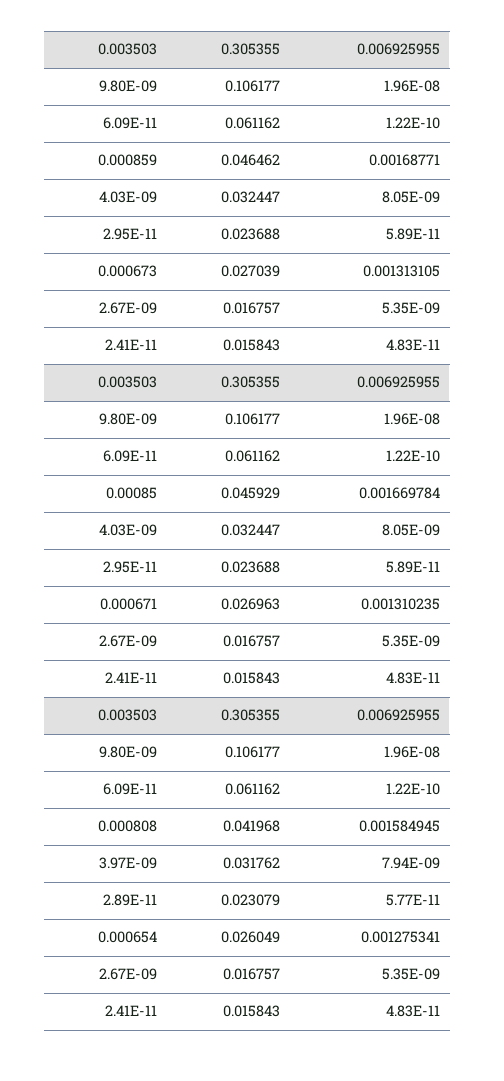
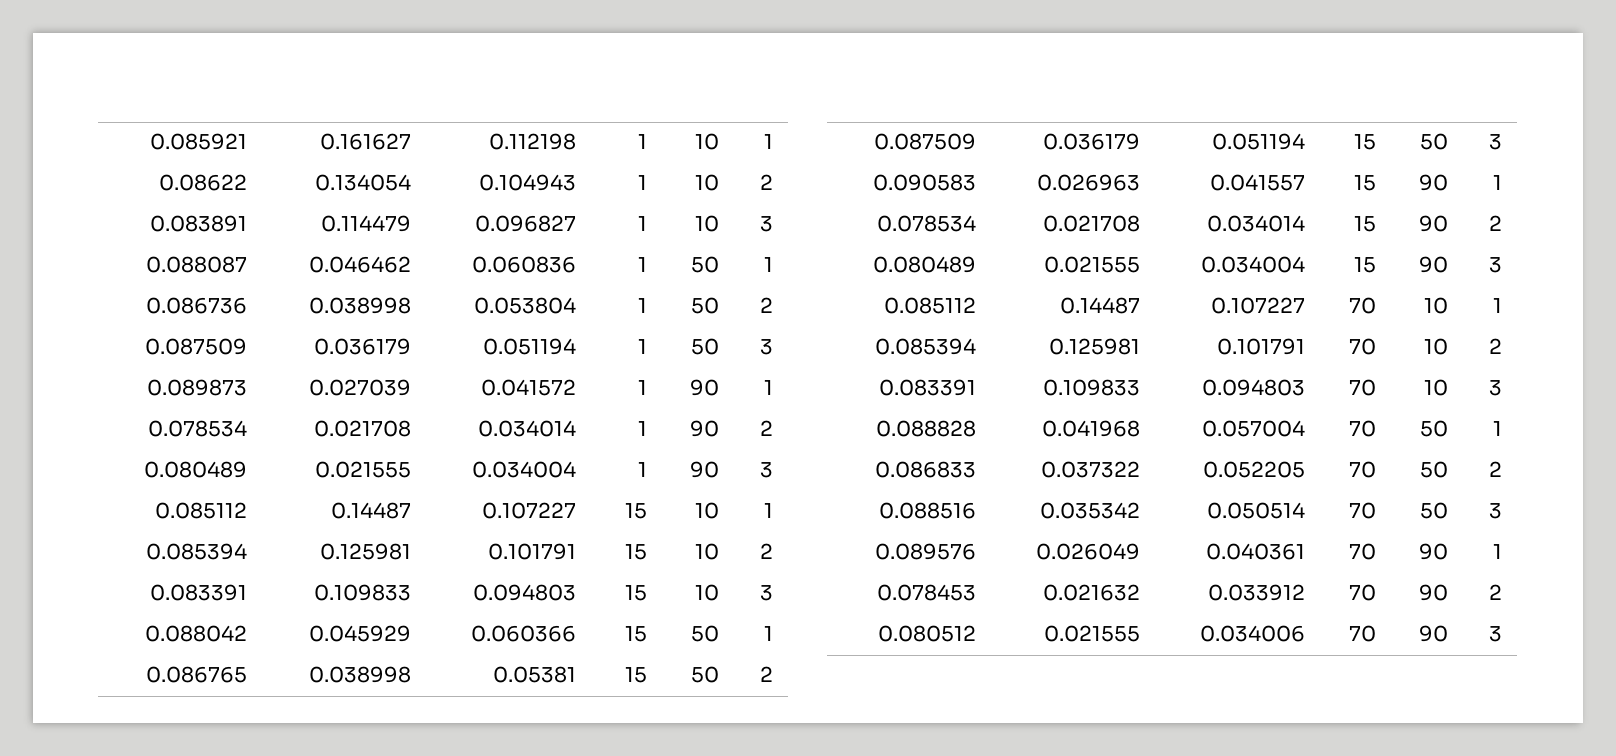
[98,43,158,55] [221,43,281,55] [357,43,441,55] [99,80,158,92] [225,80,281,92] [384,80,441,92] [103,117,158,129] [225,117,281,129] [386,117,441,129] [98,154,158,166] [221,154,281,166] [369,154,441,166] [99,191,158,203] [221,191,281,203] [382,191,441,203] [103,228,158,240] [221,228,281,240] [386,228,441,240] [98,265,158,277] [221,265,281,277] [363,265,441,277] [99,302,158,314] [223,302,281,314] [382,302,441,314] [105,339,158,350] [223,339,281,351] [386,339,441,351] [98,376,158,388] [221,376,281,388] [357,376,441,388] [99,413,158,425] [225,413,281,425] [384,413,441,425] [103,450,158,462] [225,450,281,462] [386,450,441,462] [106,487,158,499] [221,487,281,499] [359,487,441,499] [99,524,158,536] [221,524,281,536] [382,524,441,536] [103,561,158,573] [221,561,281,573] [386,561,441,573] [100,598,158,610] [221,598,281,610] [361,598,441,610] [99,635,158,647] [223,635,281,647] [382,635,441,647] [105,672,158,683] [223,672,281,684] [386,672,441,684] [98,709,158,721] [221,709,281,721] [357,709,441,721] [99,746,158,758] [225,746,281,758] [384,746,441,758] [103,783,158,795] [225,783,281,795] [386,783,441,795] [98,820,158,832] [223,820,281,832] [359,820,441,832] [99,857,158,869] [223,857,281,869] [382,857,441,869] [103,894,158,906] [221,894,281,906] [386,894,441,906] [98,931,158,943] [221,931,281,943] [361,931,441,943] [99,968,158,980] [223,968,281,980] [382,968,441,980] [105,1005,158,1016] [223,1005,281,1017] [386,1005,441,1017] 0.003503 | 0.305355 | 0.006925955 // 9.80E-09 | 0.106177 | 1.96E-08 // 6.09E-11 | 0.061162 | 1.22E-10 // 0.000859 | 0.046462 | 0.00168771 // 4.03E-09 | 0.032447 | 8.05E-09 // 2.95E-11 | 0.023688 | 5.89E-11 // 0.000673 | 0.027039 | 0.001313105 // 2.67E-09 | 0.016757 | 5.35E-09 // 2.41E-11 | 0.015843 | 4.83E-11 // 0.003503 | 0.305355 | 0.006925955 // 9.80E-09 | 0.106177 | 1.96E-08 // 6.09E-11 | 0.061162 | 1.22E-10 // 0.00085 | 0.045929 | 0.001669784 // 4.03E-09 | 0.032447 | 8.05E-09 // 2.95E-11 | 0.023688 | 5.89E-11 // 0.000671 | 0.026963 | 0.001310235 // 2.67E-09 | 0.016757 | 5.35E-09 // 2.41E-11 | 0.015843 | 4.83E-11 // 0.003503 | 0.305355 | 0.006925955 // 9.80E-09 | 0.106177 | 1.96E-08 // 6.09E-11 | 0.061162 | 1.22E-10 // 0.000808 | 0.041968 | 0.001584945 // 3.97E-09 | 0.031762 | 7.94E-09 // 2.89E-11 | 0.023079 | 5.77E-11 // 0.000654 | 0.026049 | 0.001275341 // 2.67E-09 | 0.016757 | 5.35E-09 // 2.41E-11 | 0.015843 | 4.83E-11 -> [150,133,248,150] [320,133,412,150] [489,133,577,150] [638,134,648,149] [695,133,720,150] [764,134,774,149] [159,174,248,191] [315,174,412,191] [479,174,577,191] [638,175,648,190] [695,174,720,191] [760,174,774,190] [150,215,248,232] [321,215,412,232] [475,215,577,232] [638,216,648,231] [695,215,720,232] [760,216,774,232] [146,256,248,273] [309,256,412,273] [472,256,577,273] [638,257,648,272] [691,256,720,273] [764,257,774,272] [146,297,248,314] [309,297,412,314] [474,297,577,314] [638,298,648,313] [691,297,720,314] [760,297,774,313] [145,338,248,355] [314,338,412,355] [483,338,577,355] [638,339,648,354] [691,338,720,355] [760,339,774,355] [147,379,248,396] [309,379,412,396] [481,379,577,396] [638,380,648,395] [690,379,720,396] [764,380,774,395] [148,420,248,437] [314,420,412,437] [478,420,577,437] [638,421,648,436] [690,420,720,437] [760,420,774,436] [144,461,248,478] [315,461,412,478] [472,461,577,478] [638,462,648,477] [690,461,720,478] [760,462,774,478] [155,502,248,519] [331,502,412,519] [482,502,577,519] [625,503,648,519] [695,502,720,519] [764,503,774,518] [146,543,248,560] [320,543,412,560] [488,543,577,560] [625,544,648,560] [695,543,720,560] [760,543,774,559] [150,584,248,601] [314,584,412,601] [473,584,577,601] [625,585,648,601] [695,584,720,601] [760,585,774,601] [145,625,248,642] [309,625,412,642] [471,625,577,642] [625,626,648,642] [691,625,720,642] [764,626,774,641] [146,666,248,683] [309,666,412,683] [493,666,577,683] [625,667,648,683] [691,666,720,683] [760,666,774,682] [874,133,977,150] [1043,133,1141,150] [1212,133,1306,150] [1354,134,1377,150] [1420,133,1449,150] [1489,134,1503,150] [873,174,977,191] [1037,174,1141,191] [1210,174,1306,191] [1354,175,1377,191] [1419,174,1449,191] [1493,175,1503,190] [877,215,977,232] [1043,215,1141,232] [1207,215,1306,232] [1354,216,1377,232] [1419,215,1449,232] [1489,215,1503,231] [873,256,977,273] [1044,256,1141,273] [1201,256,1306,273] [1354,257,1377,273] [1419,256,1449,273] [1489,257,1503,273] [884,297,977,314] [1060,297,1141,314] [1211,297,1306,314] [1349,297,1377,314] [1424,297,1449,314] [1493,298,1503,313] [875,338,977,355] [1049,338,1141,355] [1217,338,1306,355] [1349,338,1377,355] [1424,338,1449,355] [1489,338,1503,354] [879,379,977,396] [1043,379,1141,396] [1202,379,1306,396] [1349,379,1377,396] [1424,379,1449,396] [1489,380,1503,396] [876,420,977,437] [1042,420,1141,437] [1202,420,1306,437] [1349,420,1377,437] [1420,420,1449,437] [1493,421,1503,436] [875,461,977,478] [1041,461,1141,478] [1203,461,1306,478] [1349,461,1377,478] [1420,461,1449,478] [1489,461,1503,477] [879,502,977,519] [1040,502,1141,519] [1207,502,1306,519] [1349,502,1377,519] [1420,502,1449,519] [1489,503,1503,519] [875,543,977,560] [1036,543,1141,560] [1206,543,1306,560] [1349,543,1377,560] [1419,543,1449,560] [1493,544,1503,559] [877,584,977,601] [1043,584,1141,601] [1208,584,1306,601] [1349,584,1377,601] [1419,584,1449,601] [1489,584,1503,600] [878,625,977,642] [1044,625,1141,642] [1200,625,1306,642] [1349,625,1377,642] [1419,625,1449,642] [1489,626,1503,642] 0.085921 | 0.161627 | 0.112198 | 1 | 10 | 1 // 0.08622 | 0.134054 | 0.104943 | 1 | 10 | 2 // 0.083891 | 0.114479 | 0.096827 | 1 | 10 | 3 // 0.088087 | 0.046462 | 0.060836 | 1 | 50 | 1 // 0.086736 | 0.038998 | 0.053804 | 1 | 50 | 2 // 0.087509 | 0.036179 | 0.051194 | 1 | 50 | 3 // 0.089873 | 0.027039 | 0.041572 | 1 | 90 | 1 // 0.078534 | 0.021708 | 0.034014 | 1 | 90 | 2 // 0.080489 | 0.021555 | 0.034004 | 1 | 90 | 3 // 0.085112 | 0.14487 | 0.107227 | 15 | 10 | 1 // 0.085394 | 0.125981 | 0.101791 | 15 | 10 | 2 // 0.083391 | 0.109833 | 0.094803 | 15 | 10 | 3 // 0.088042 | 0.045929 | 0.060366 | 15 | 50 | 1 // 0.086765 | 0.038998 | 0.05381 | 15 | 50 | 2 // 0.087509 | 0.036179 | 0.051194 | 15 | 50 | 3 // 0.090583 | 0.026963 | 0.041557 | 15 | 90 | 1 // 0.078534 | 0.021708 | 0.034014 | 15 | 90 | 2 // 0.080489 | 0.021555 | 0.034004 | 15 | 90 | 3 // 0.085112 | 0.14487 | 0.107227 | 70 | 10 | 1 // 0.085394 | 0.125981 | 0.101791 | 70 | 10 | 2 // 0.083391 | 0.109833 | 0.094803 | 70 | 10 | 3 // 0.088828 | 0.041968 | 0.057004 | 70 | 50 | 1 // 0.086833 | 0.037322 | 0.052205 | 70 | 50 | 2 // 0.088516 | 0.035342 | 0.050514 | 70 | 50 | 3 // 0.089576 | 0.026049 | 0.040361 | 70 | 90 | 1 // 0.078453 | 0.021632 | 0.033912 | 70 | 90 | 2 // 0.080512 | 0.021555 | 0.034006 | 70 | 90 | 3

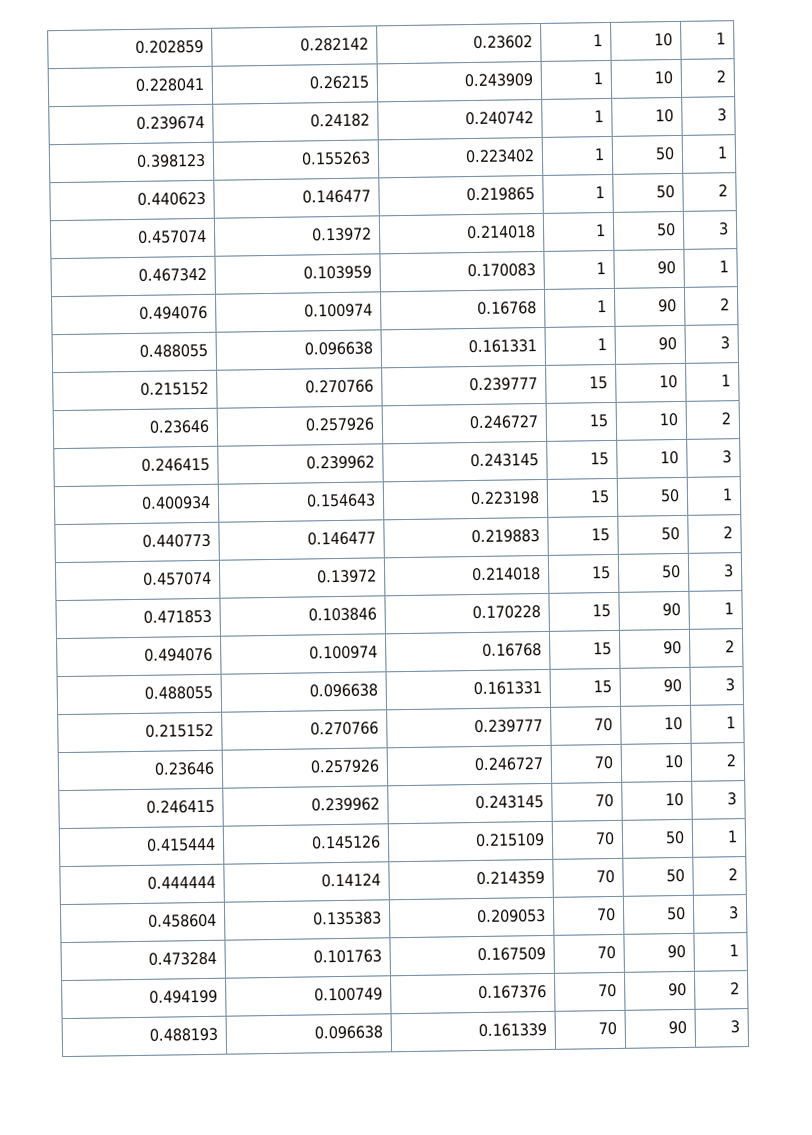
[150,133,248,150] [320,133,412,150] [489,133,577,150] 0.085921 | 0.161627 | 0.112198 -> [135,39,205,54] [300,37,370,52] [473,35,534,49] 0.202859 | 0.282142 | 0.23602
[159,174,248,191] [315,174,412,191] [479,174,577,191] 0.08622 | 0.134054 | 0.104943 -> [135,77,205,92] [309,75,370,90] [464,73,534,88] 0.228041 | 0.26215 | 0.243909
[150,215,248,232] [321,215,412,232] [475,215,577,232] 0.083891 | 0.114479 | 0.096827 -> [136,115,206,130] [310,113,371,128] [465,111,535,126] 0.239674 | 0.24182 | 0.240742
[146,256,248,273] [309,256,412,273] [472,256,577,273] 0.088087 | 0.046462 | 0.060836 -> [136,153,207,168] [301,151,372,166] [465,149,536,164] 0.398123 | 0.155263 | 0.223402
[146,297,248,314] [309,297,412,314] [474,297,577,314] 0.086736 | 0.038998 | 0.053804 -> [137,191,207,206] [302,189,372,204] [466,187,536,202] 0.440623 | 0.146477 | 0.219865
[145,338,248,355] [314,338,412,355] [483,338,577,355] 0.087509 | 0.036179 | 0.051194 -> [138,229,208,244] [312,227,373,242] [467,225,537,240] 0.457074 | 0.13972 | 0.214018
[147,379,248,396] [309,379,412,396] [481,379,577,396] 0.089873 | 0.027039 | 0.041572 -> [138,267,208,282] [303,265,373,280] [467,263,537,278] 0.467342 | 0.103959 | 0.170083
[148,420,248,437] [314,420,412,437] [478,420,577,437] 0.078534 | 0.021708 | 0.034014 -> [139,305,209,320] [304,303,374,318] [477,301,538,315] 0.494076 | 0.100974 | 0.16768
[144,461,248,478] [315,461,412,478] [472,461,577,478] 0.080489 | 0.021555 | 0.034004 -> [139,343,209,358] [304,341,374,356] [468,339,538,354] 0.488055 | 0.096638 | 0.161331
[155,502,248,519] [331,502,412,519] [482,502,577,519] 0.085112 | 0.14487 | 0.107227 -> [140,381,210,396] [305,379,375,394] [469,377,539,392] 0.215152 | 0.270766 | 0.239777
[146,543,248,560] [320,543,412,560] [488,543,577,560] 0.085394 | 0.125981 | 0.101791 -> [149,419,211,434] [305,417,375,432] [469,415,539,430] 0.23646 | 0.257926 | 0.246727
[150,584,248,601] [314,584,412,601] [473,584,577,601] 0.083391 | 0.109833 | 0.094803 -> [141,457,211,472] [306,455,376,470] [470,453,540,468] 0.246415 | 0.239962 | 0.243145
[145,625,248,642] [309,625,412,642] [471,625,577,642] 0.088042 | 0.045929 | 0.060366 -> [141,495,212,510] [306,493,377,508] [470,491,541,506] 0.400934 | 0.154643 | 0.223198
[146,666,248,683] [309,666,412,683] [493,666,577,683] 0.086765 | 0.038998 | 0.05381 -> [142,533,212,548] [307,531,377,546] [471,529,541,544] 0.440773 | 0.146477 | 0.219883
[874,133,977,150] [1043,133,1141,150] [1212,133,1306,150] 0.087509 | 0.036179 | 0.051194 -> [143,571,213,586] [317,569,378,584] [472,567,542,582] 0.457074 | 0.13972 | 0.214018
[873,174,977,191] [1037,174,1141,191] [1210,174,1306,191] 0.090583 | 0.026963 | 0.041557 -> [143,609,213,624] [308,607,378,622] [472,605,542,620] 0.471853 | 0.103846 | 0.170228
[877,215,977,232] [1043,215,1141,232] [1207,215,1306,232] 0.078534 | 0.021708 | 0.034014 -> [144,647,214,662] [309,645,379,660] [482,643,543,657] 0.494076 | 0.100974 | 0.16768
[873,256,977,273] [1044,256,1141,273] [1201,256,1306,273] 0.080489 | 0.021555 | 0.034004 -> [144,685,214,700] [309,683,379,698] [473,681,543,696] 0.488055 | 0.096638 | 0.161331
[884,297,977,314] [1060,297,1141,314] [1211,297,1306,314] 0.085112 | 0.14487 | 0.107227 -> [145,723,215,738] [310,721,380,736] [474,719,544,734] 0.215152 | 0.270766 | 0.239777
[875,338,977,355] [1049,338,1141,355] [1217,338,1306,355] 0.085394 | 0.125981 | 0.101791 -> [154,761,216,776] [310,759,381,774] [474,757,544,772] 0.23646 | 0.257926 | 0.246727
[879,379,977,396] [1043,379,1141,396] [1202,379,1306,396] 0.083391 | 0.109833 | 0.094803 -> [146,799,216,814] [311,797,381,812] [475,794,545,810] 0.246415 | 0.239962 | 0.243145
[876,420,977,437] [1042,420,1141,437] [1202,420,1306,437] 0.088828 | 0.041968 | 0.057004 -> [146,837,217,852] [311,835,382,850] [475,832,546,848] 0.415444 | 0.145126 | 0.215109
[875,461,977,478] [1041,461,1141,478] [1203,461,1306,478] 0.086833 | 0.037322 | 0.052205 -> [147,875,217,890] [321,873,382,888] [476,870,546,885] 0.444444 | 0.14124 | 0.214359
[879,502,977,519] [1040,502,1141,519] [1207,502,1306,519] 0.088516 | 0.035342 | 0.050514 -> [148,913,218,928] [313,911,383,926] [477,908,547,923] 0.458604 | 0.135383 | 0.209053
[875,543,977,560] [1036,543,1141,560] [1206,543,1306,560] 0.089576 | 0.026049 | 0.040361 -> [148,951,218,966] [313,949,383,964] [477,946,547,961] 0.473284 | 0.101763 | 0.167509
[877,584,977,601] [1043,584,1141,601] [1208,584,1306,601] 0.078453 | 0.021632 | 0.033912 -> [149,989,219,1004] [314,987,384,1002] [478,984,548,999] 0.494199 | 0.100749 | 0.167376
[878,625,977,642] [1044,625,1141,642] [1200,625,1306,642] 0.080512 | 0.021555 | 0.034006 -> [149,1027,219,1042] [314,1025,384,1040] [478,1022,548,1037] 0.488193 | 0.096638 | 0.161339

